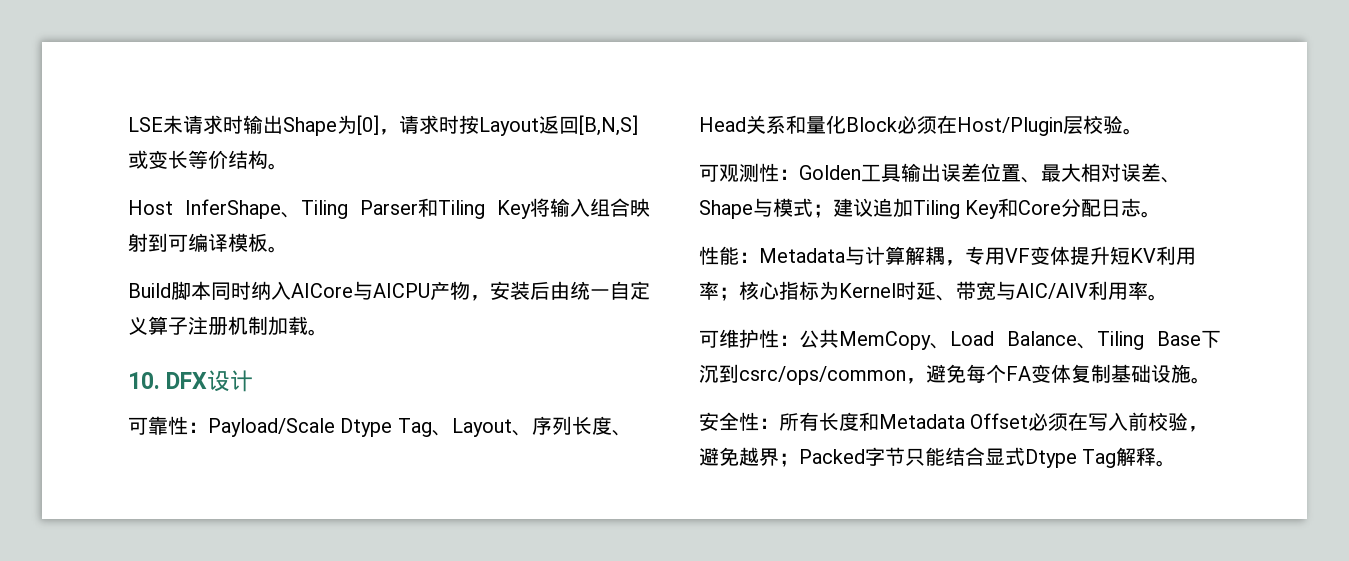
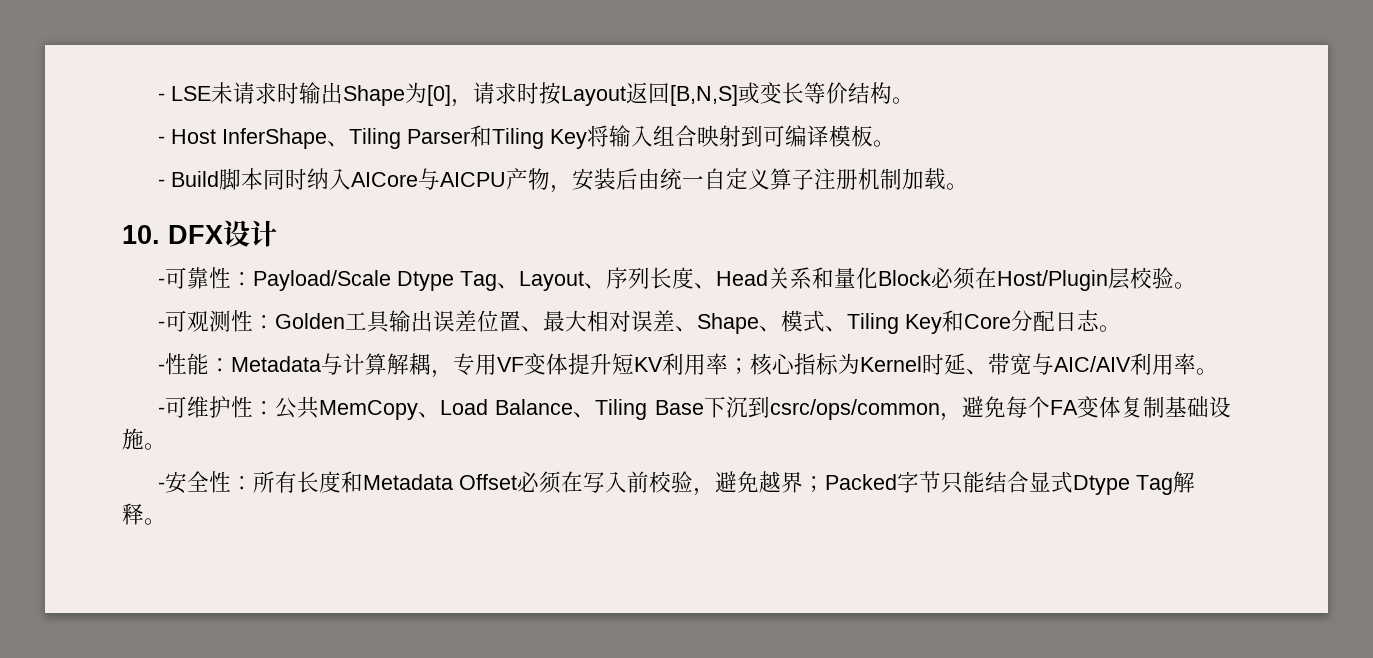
(128, 124) none -> [157,93,165,101] -
(288, 166) none -> [157,136,165,144] -
(288, 249) none -> [157,179,165,187] -
(254, 381) none -> [157,278,165,286] -
(1143, 131) none -> [157,321,165,329] -
[753,198,913,218] 与模式；建议追加 -> [758,310,847,332] 、模式、
(1162, 214) none -> [157,364,165,372] -
(1168, 297) none -> [157,407,165,415] -
(1211, 380) none -> [157,482,165,490] -

